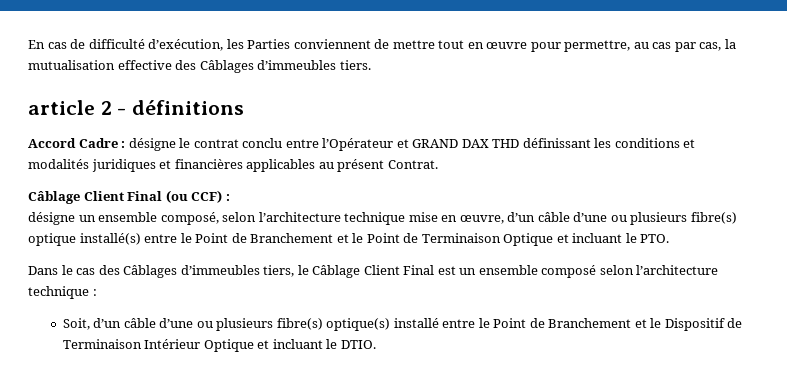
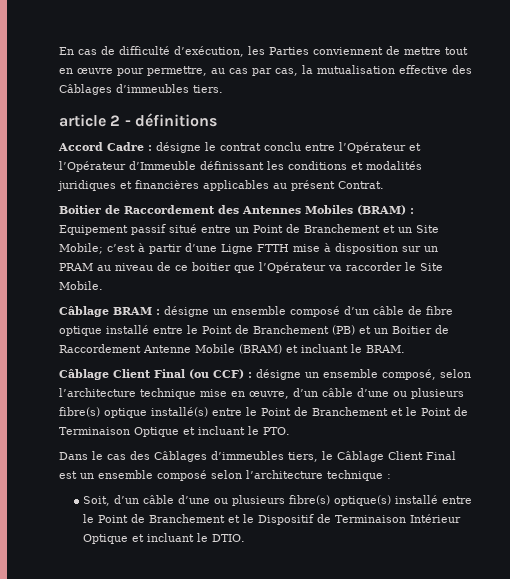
[412,139,520,148] GRAND DAX THD -> [59,161,196,172] l’Opérateur d’Immeuble
(438, 164) none -> [59,205,414,215] [59,224,439,235] [59,243,438,254] [59,262,443,273] [59,281,103,290] [59,306,453,317] [59,325,449,336] [59,344,405,354] // Boitier de Raccordement des Antennes Mobiles (BRAM) : Equipement passif situé entre un Point de Branchement et un Site Mobile; c’est à partir d’une Ligne FTTH mise à disposition sur un PRAM au niveau de ce boitier que l’Opérateur va raccorder le Site Mobile. // Câblage BRAM : désigne un ensemble composé d’un câble de fibre optique installé entre le Point de Branchement (PB) et un Boitier de Raccordement Antenne Mobile (BRAM) et incluant le BRAM.
(230, 197) // -> (252, 375) none

